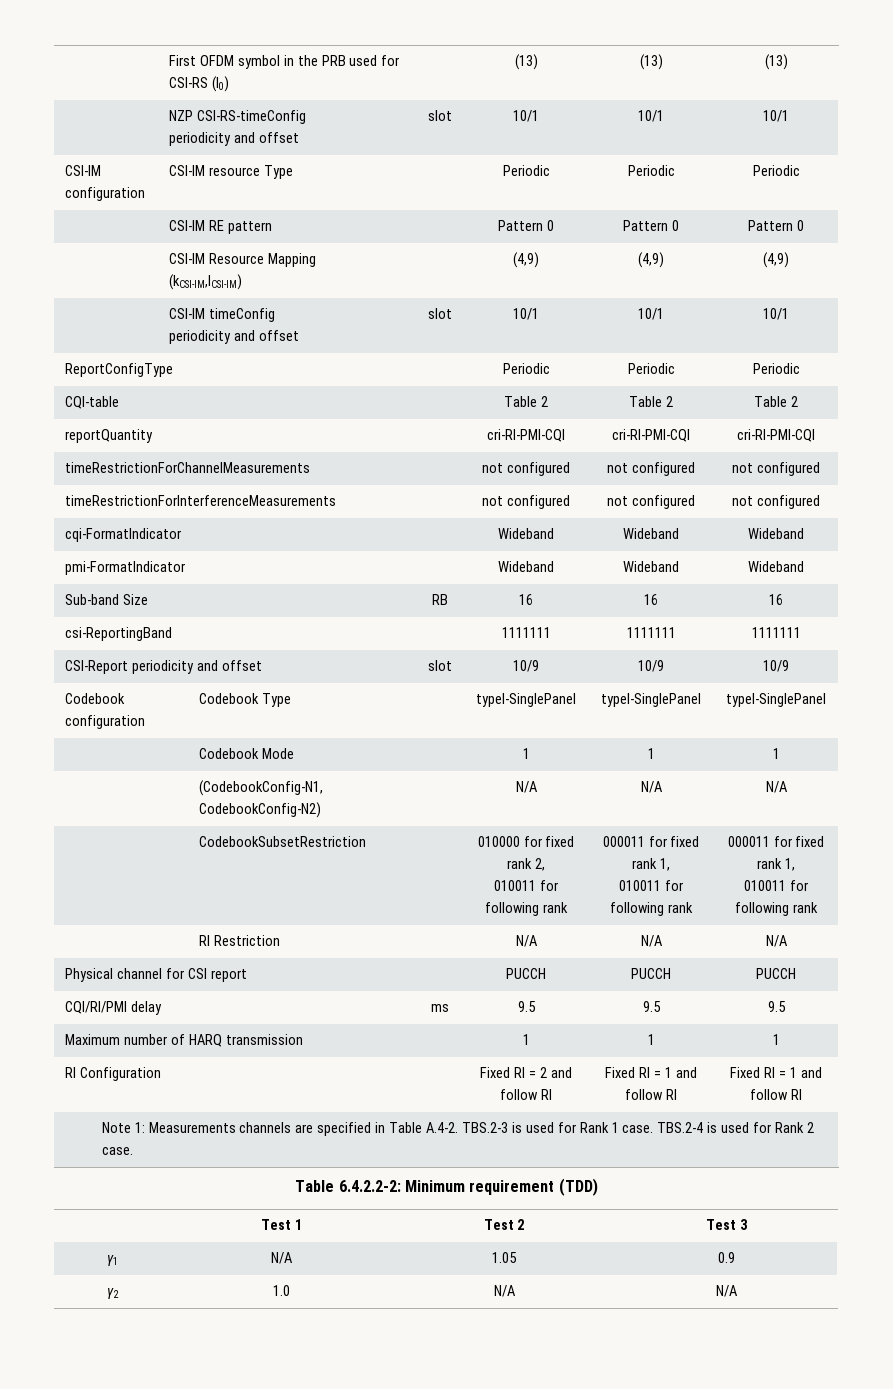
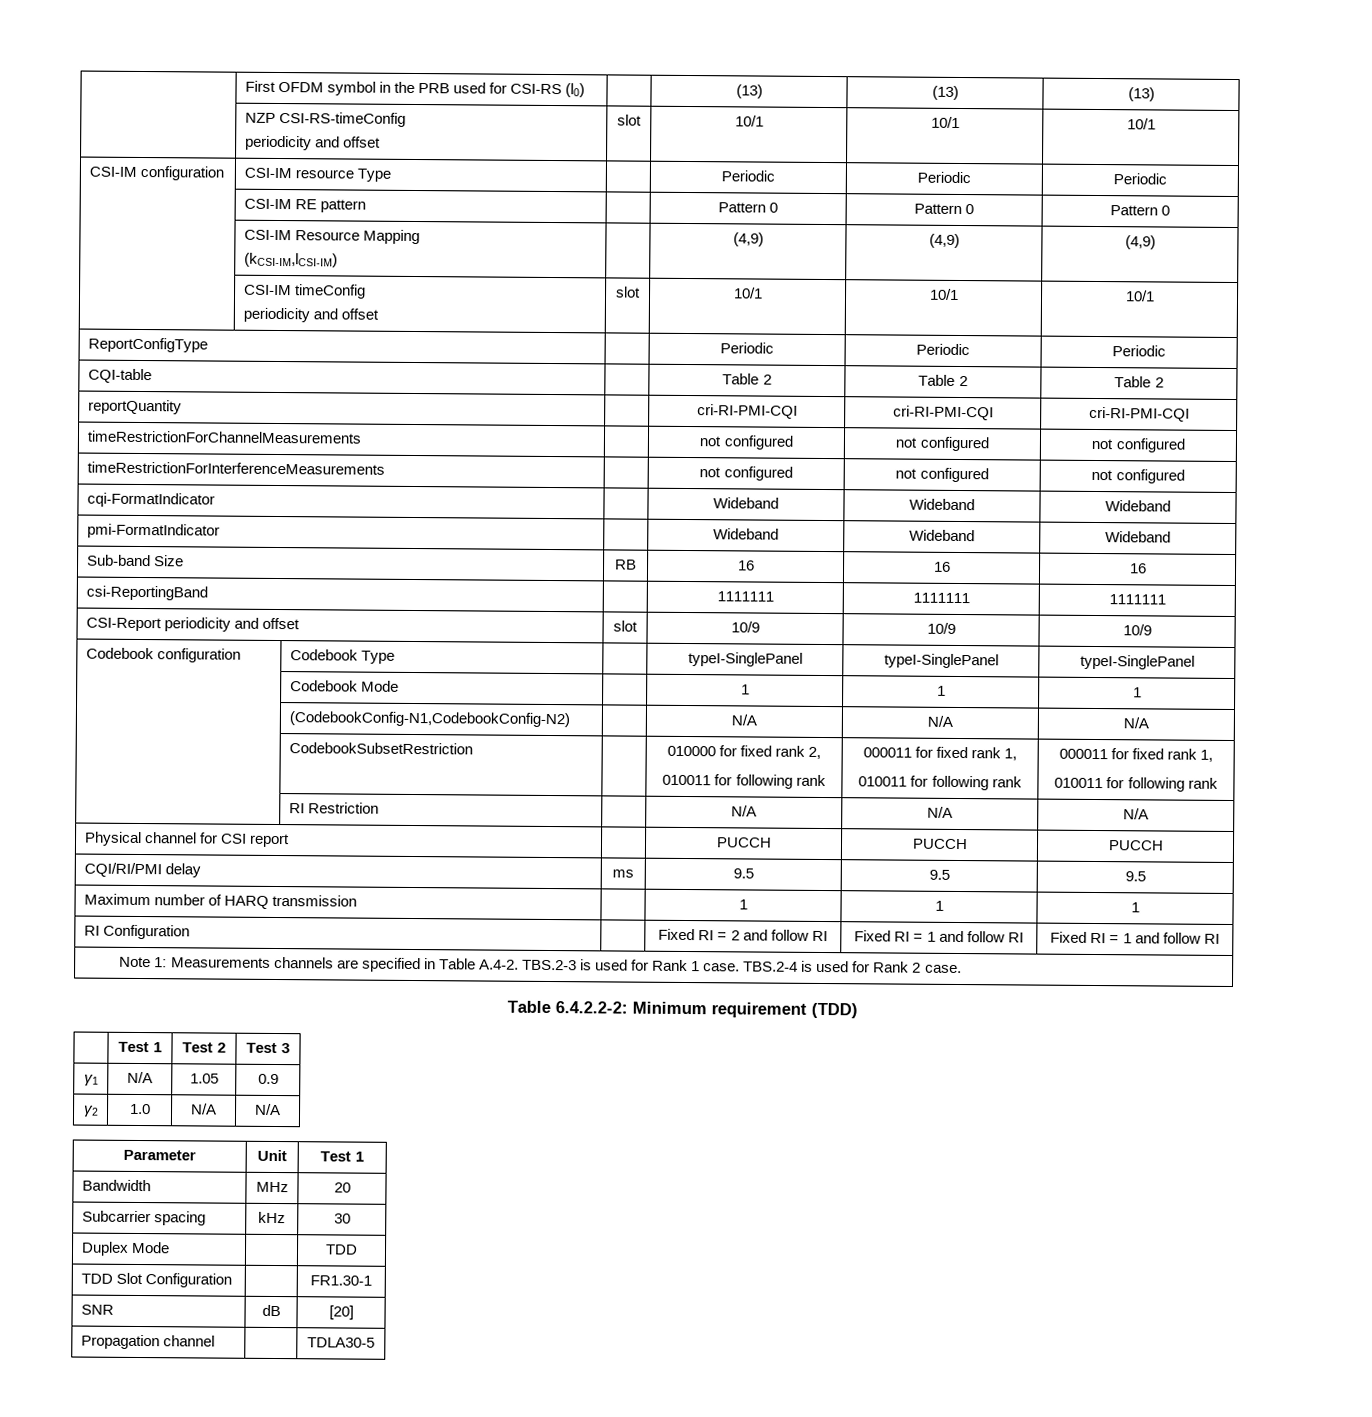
(738, 1291) none -> [123,1149,196,1161] [257,1149,287,1162] [320,1151,364,1162] [81,1179,151,1192] [255,1181,289,1193] [333,1182,351,1193] [81,1210,206,1226] [258,1211,286,1224] [333,1213,351,1224] [80,1241,170,1256] [325,1244,358,1255] [80,1272,232,1288] [310,1275,372,1286] [80,1304,114,1315] [261,1304,281,1317] [328,1305,354,1320] [80,1334,215,1350] [307,1337,375,1348] // Parameter | Unit | Test 1 // Bandwidth | MHz | 20 // Subcarrier spacing | kHz | 30 // Duplex Mode | | TDD // TDD Slot Configuration | | FR1.30-1 // SNR | dB | [20] // Propagation channel | | TDLA30-5

